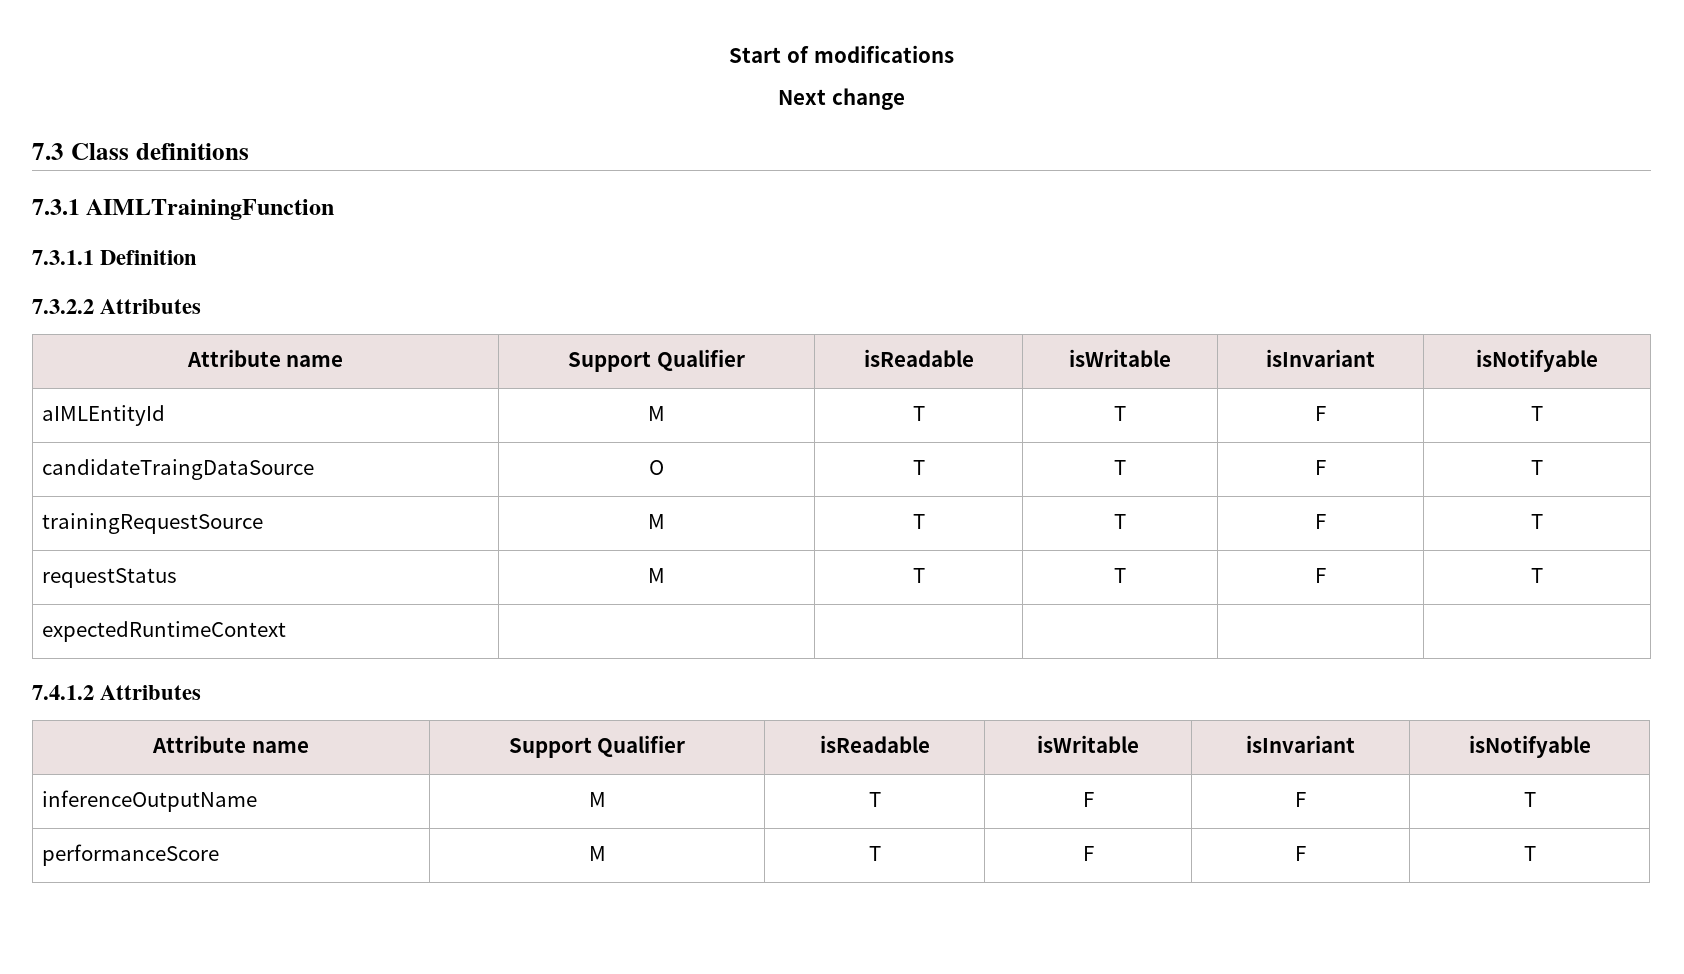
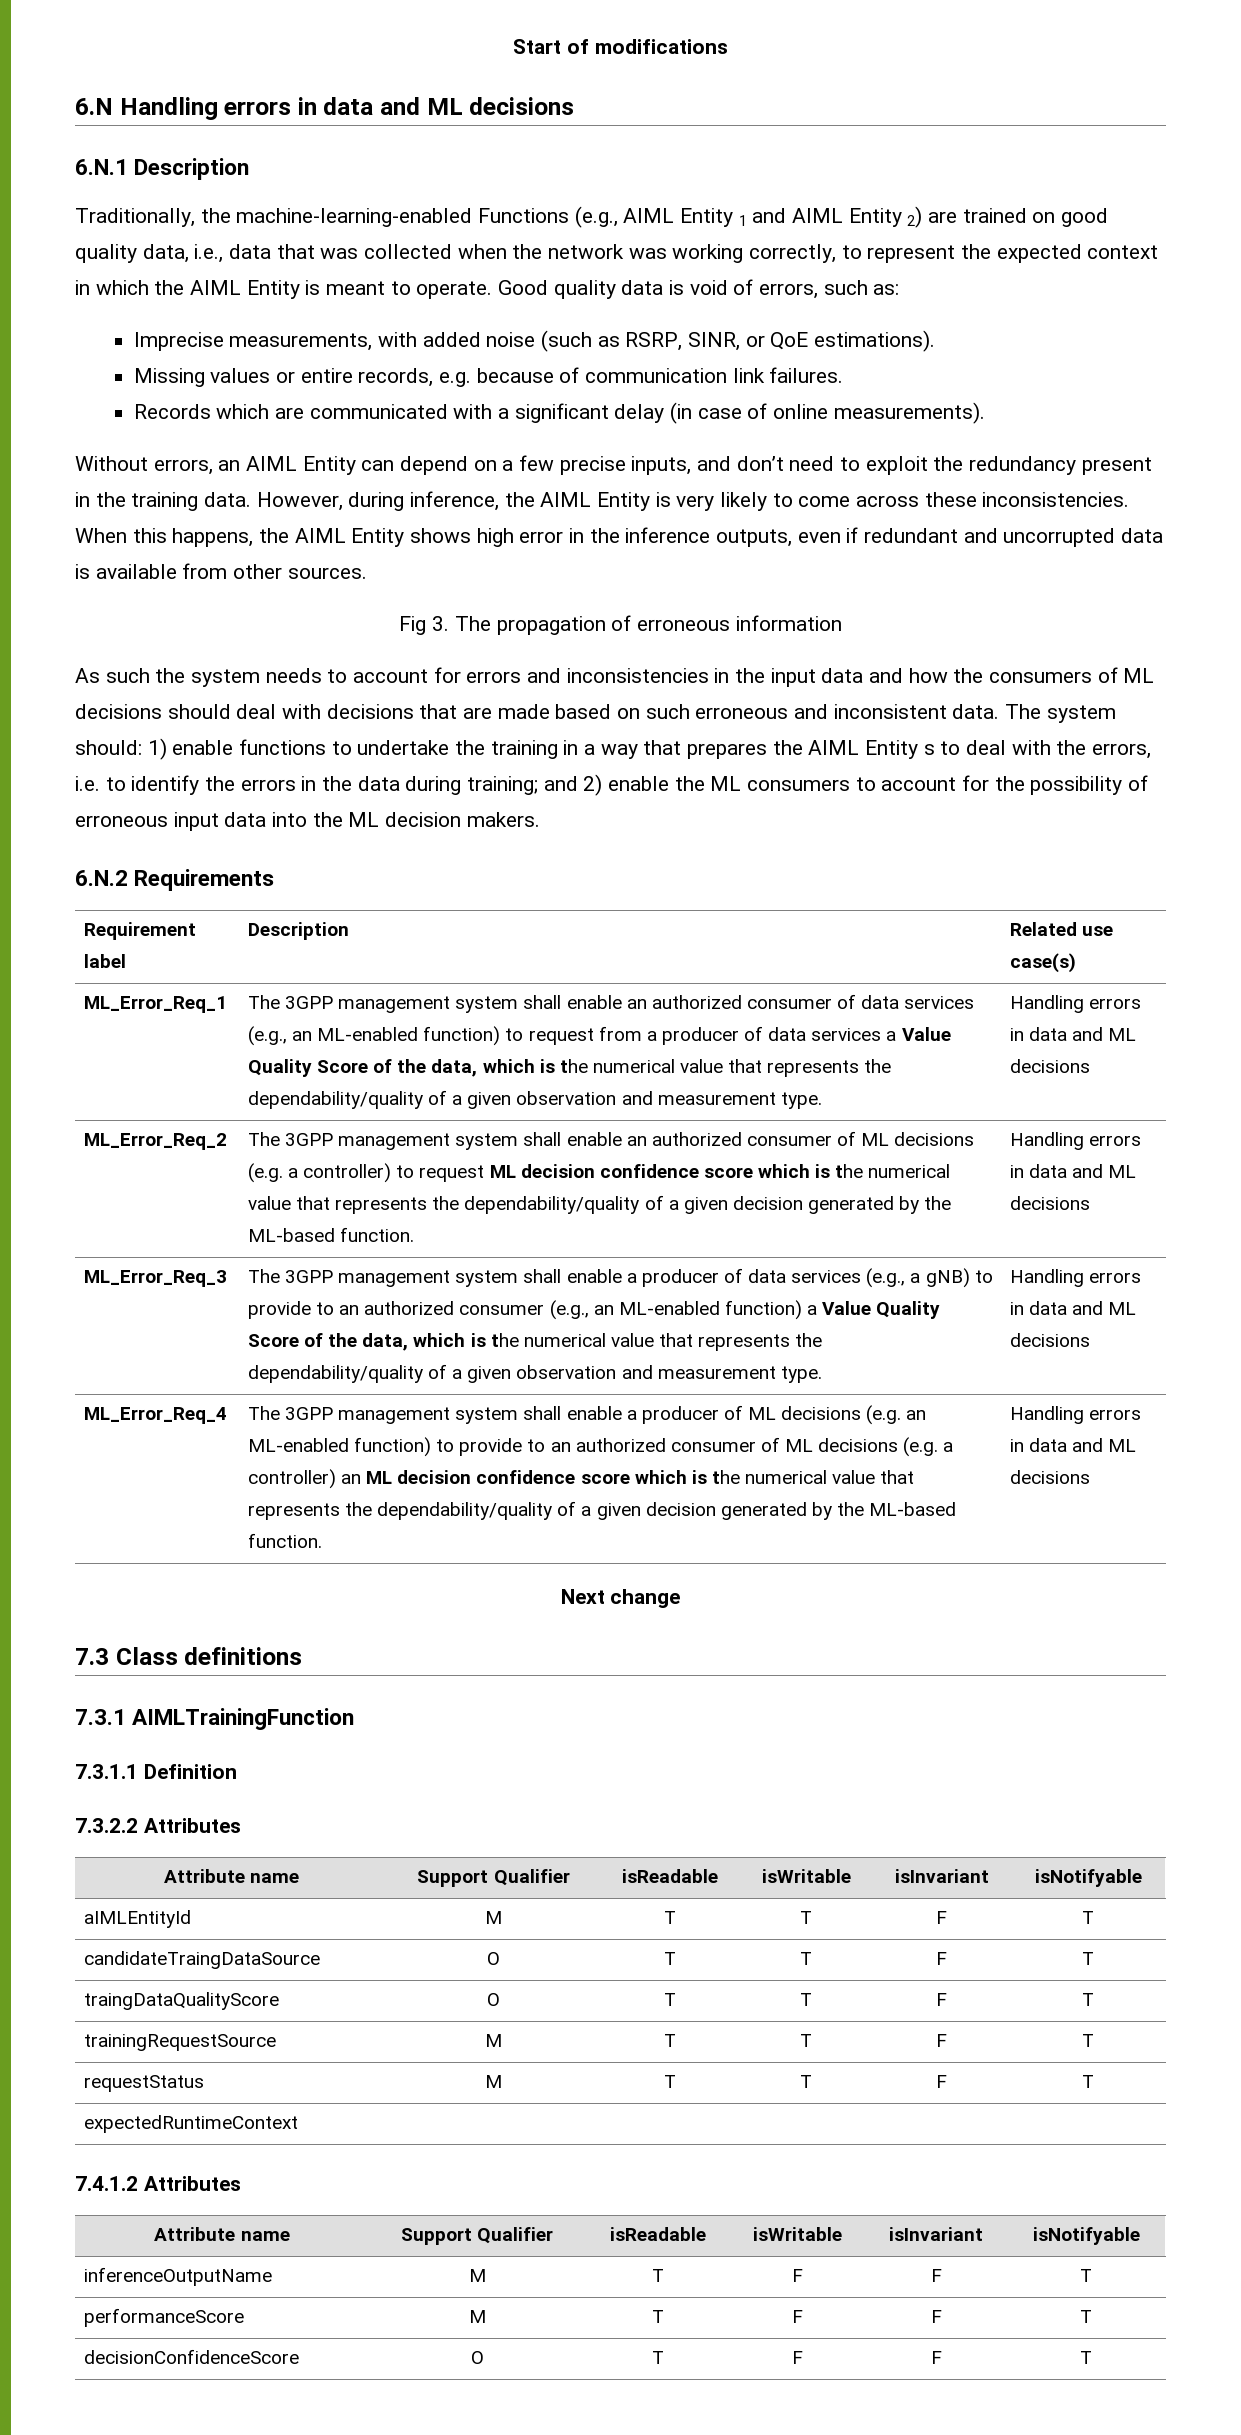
(954, 54) none -> [75,97,575,120] [75,158,250,180] [75,206,1109,228] [75,244,1159,263] [75,279,900,299] [133,330,936,352] [133,367,844,387] [133,402,985,424] [75,455,1152,475] [75,491,1130,511] [75,527,1164,547] [75,563,367,579] [399,615,842,635] [75,667,1155,687] [75,704,1116,723] [75,738,1152,760] [75,774,1149,796] [75,812,540,831] [75,869,275,891] [83,922,196,940] [83,954,126,968] [247,922,349,940] [1009,922,1114,936] [1009,953,1076,973] [83,996,227,1013] [247,994,975,1013] [247,1026,951,1046] [247,1059,892,1077] [247,1090,822,1109] [1009,995,1142,1013] [1009,1027,1137,1041] [1009,1059,1090,1073] [83,1133,227,1150] [247,1131,975,1150] [247,1163,951,1183] [247,1195,952,1214] [247,1227,415,1242] [1009,1132,1142,1150] [1009,1164,1137,1178] [1009,1196,1090,1210] [83,1270,227,1287] [247,1268,993,1288] [247,1300,941,1320] [247,1333,823,1351] [247,1364,822,1383] [1009,1269,1142,1287] [1009,1301,1137,1315] [1009,1333,1090,1347] [83,1407,227,1424] [247,1405,927,1425] [247,1437,954,1457] [247,1469,915,1489] [247,1501,957,1520] [247,1533,322,1548] [1009,1406,1142,1424] [1009,1438,1137,1452] [1009,1470,1090,1484] // 6.N Handling errors in data and ML decisions // 6.N.1 Description // Traditionally, the machine-learning-enabled Functions (e.g., AIML Entity 1 and AIML Entity 2) are trained on good quality data, i.e., data that was collected when the network was working correctly, to represent the expected context in which the AIML Entity is meant to operate. Good quality data is void of errors, such as: // Imprecise measurements, with added noise (such as RSRP, SINR, or QoE estimations). // Missing values or entire records, e.g. because of communication link failures. // Records which are communicated with a significant delay (in case of online measurements). // Without errors, an AIML Entity can depend on a few precise inputs, and don’t need to exploit the redundancy present in the training data. However, during inference, the AIML Entity is very likely to come across these inconsistencies. When this happens, the AIML Entity shows high error in the inference outputs, even if redundant and uncorrupted data is available from other sources. // Fig 3. The propagation of erroneous information // As such the system needs to account for errors and inconsistencies in the input data and how the consumers of ML decisions should deal with decisions that are made based on such erroneous and inconsistent data. The system should: 1) enable functions to undertake the training in a way that prepares the AIML Entity s to deal with the errors, i.e. to identify the errors in the data during training; and 2) enable the ML consumers to account for the possibility of erroneous input data into the ML decision makers. // 6.N.2 Requirements // Requirement label | Description | Related use case(s) // ML_Error_Req_1 | The 3GPP management system shall enable an authorized consumer of data services (e.g., an ML-enabled function) to request from a producer of data services a Value Quality Score of the data, which is the numerical value that represents the dependability/quality of a given observation and measurement type. | Handling errors in data and ML decisions // ML_Error_Req_2 | The 3GPP management system shall enable an authorized consumer of ML decisions (e.g. a controller) to request ML decision confidence score which is the numerical value that represents the dependability/quality of a given decision generated by the ML-based function. | Handling errors in data and ML decisions // ML_Error_Req_3 | The 3GPP management system shall enable a producer of data services (e.g., a gNB) to provide to an authorized consumer (e.g., an ML-enabled function) a Value Quality Score of the data, which is the numerical value that represents the dependability/quality of a given observation and measurement type. | Handling errors in data and ML decisions // ML_Error_Req_4 | The 3GPP management system shall enable a producer of ML decisions (e.g. an ML-enabled function) to provide to an authorized consumer of ML decisions (e.g. a controller) an ML decision confidence score which is the numerical value that represents the dependability/quality of a given decision generated by the ML-based function. | Handling errors in data and ML decisions
(1543, 467) none -> [83,1992,279,2010] [487,1993,500,2006] [663,1993,676,2006] [800,1993,812,2006] [936,1993,947,2006] [1082,1993,1094,2006] // traingDataQualityScore | O | T | T | F | T
(1536, 853) none -> [83,2349,299,2364] [470,2351,484,2364] [651,2351,664,2364] [792,2351,803,2364] [930,2351,942,2364] [1080,2351,1092,2364] // decisionConfidenceScore | O | T | F | F | T

